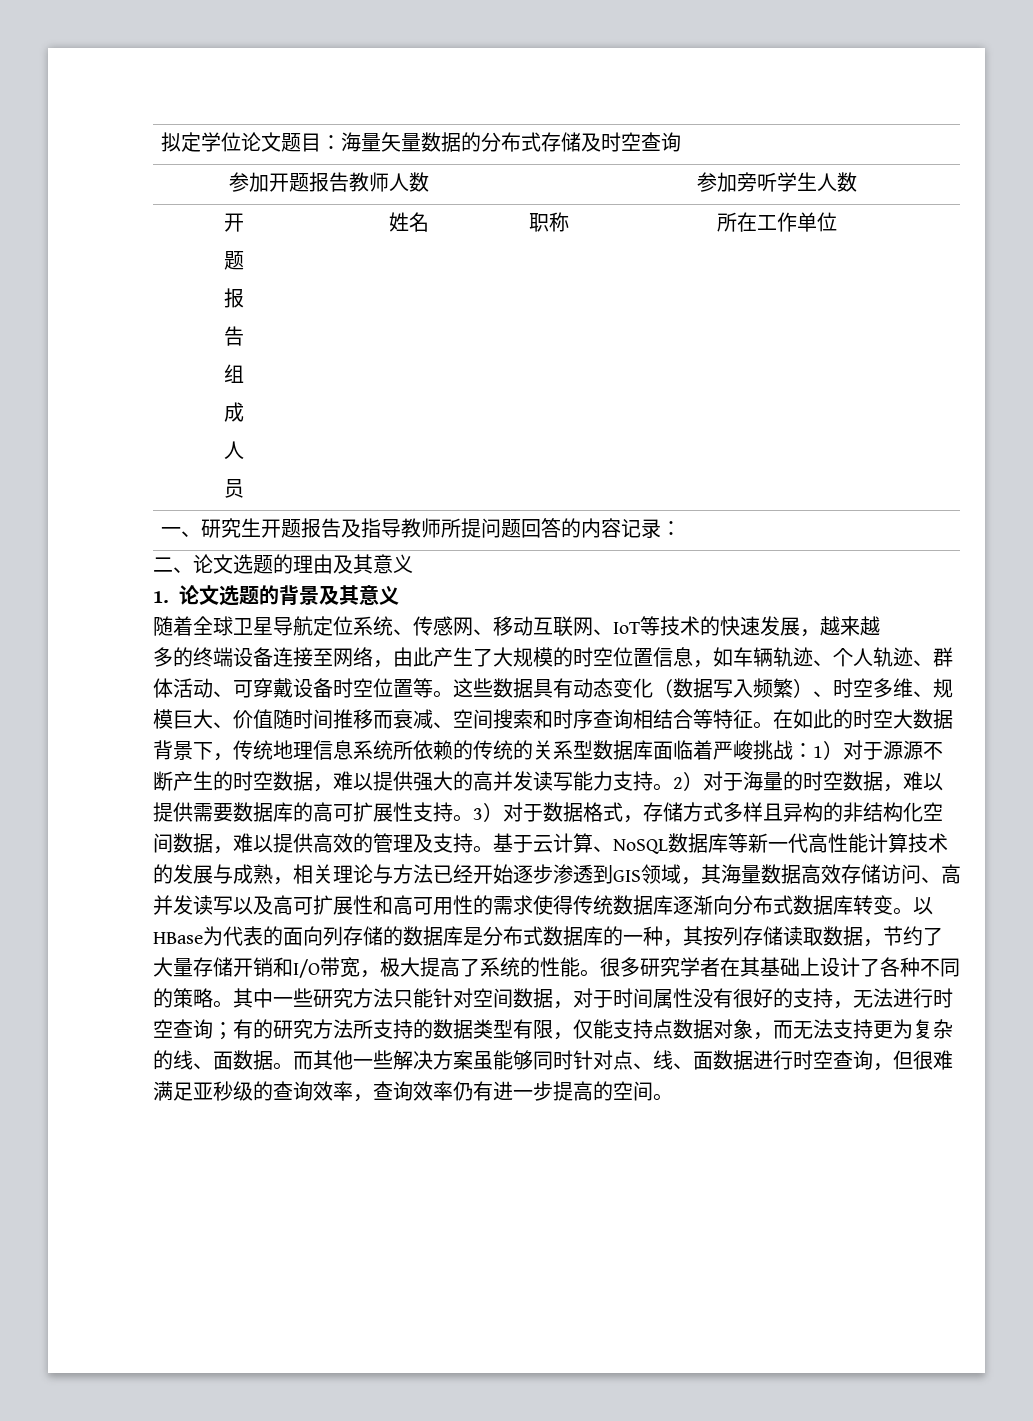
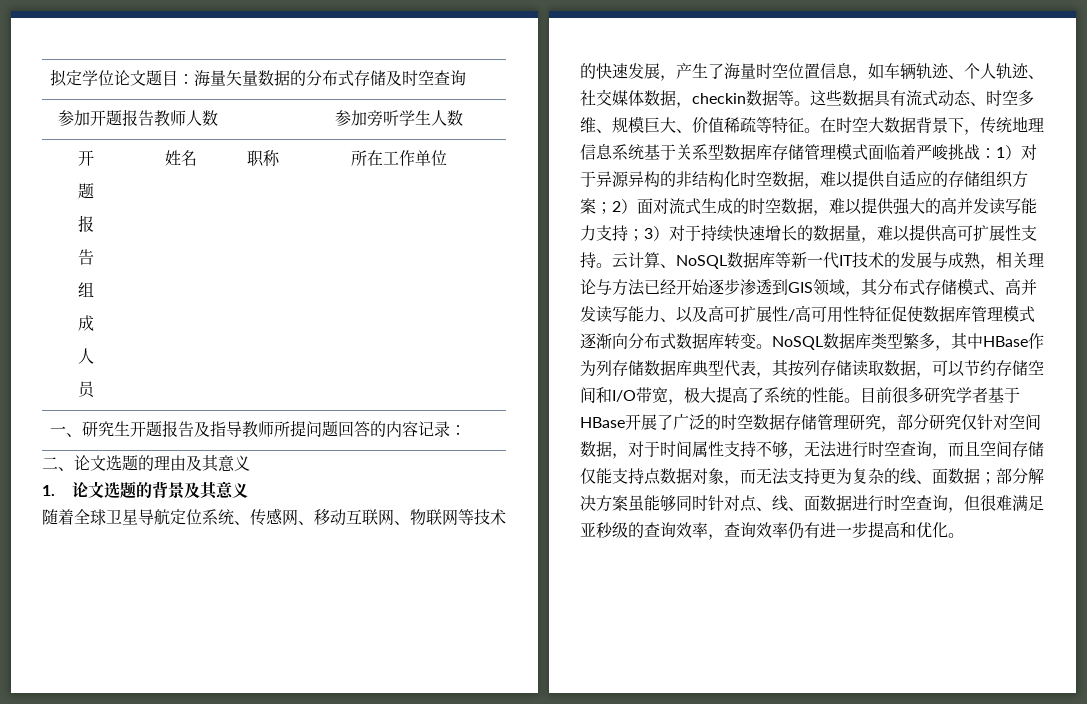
[613,622,640,634] IoT -> [410,509,458,526] 物联网
[820,616,880,636] [153,647,573,668] 越来越 // 多的终端设备连接至网络，由此产生了大规模的 -> [676,63,756,80] 产生了海量
[933,647,953,667] [153,678,813,698] 群体活动、可穿戴设备时空位置等。这些数据具有动态变化（数据写入频繁） -> [580,89,971,108] 社交媒体数据，checkin数据等。这些数据具有流式动态
[273,709,693,729] 随时间推移而衰减、空间搜索和时序查询相结合 -> [724,117,757,133] 稀疏
[793,709,853,729] 如此的 -> (836, 125) none
[393,740,653,760] 所依赖的传统的关系型数据库 -> [644,143,868,160] 基于关系型数据库存储管理模式
[883,740,943,760] [153,771,213,791] 源源不断产生 -> [596,170,1028,189] [580,198,733,214] 异源异构的非结构化时空数据，难以提供自适应的存储组织方案；2）面对流式生成
[653,771,943,792] [153,802,943,823] [153,833,533,854] 。2）对于海量的时空数据，难以提供需要数据库的高可扩展性支持。3）对于数据格式，存储方式多样且异构的非结构化空间数据，难以提供高效的管理及支持。基于 -> [628,224,1037,243] [580,252,612,268] ；3）对于持续快速增长的数据量，难以提供高可扩展性支持。
[808,833,908,853] 高性能计算 -> [839,255,853,266] IT
[721,864,921,884] 海量数据高效存储访问 -> [877,278,989,295] 分布式存储模式
(233, 905) none -> [628,306,676,322] 能力、
[373,895,393,915] 和 -> [788,309,795,321] /
[473,895,673,915] 的需求使得传统数据库 -> [859,305,1035,323] 特征促使数据库管理模式
[913,897,933,915] [153,926,663,946] 以HBase为代表的面向列存储的数据库是分布式数据库的一种 -> [772,333,1044,351] [580,360,756,377] NoSQL数据库类型繁多，其中HBase作为列存储数据库典型代表
[883,926,943,946] [153,957,273,977] 节约了大量存储开销 -> [932,360,1044,377] [580,387,596,403] 可以节约存储空间
(600, 973) none -> [860,387,892,403] 目前
[720,957,960,977] [153,988,433,1008] 在其基础上设计了各种不同的策略。其中一些研究方法只能 -> [988,387,1020,403] [580,414,977,432] 基于HBase开展了广泛的时空数据存储管理研究，部分研究仅
[693,988,833,1008] 没有很好的支持 -> [724,441,788,458] 支持不够
[213,1019,573,1040] ；有的研究方法所支持的数据类型有限， -> [932,441,1044,459] ，而且空间存储
[273,1050,393,1070] 。而其他一些 -> [980,468,1028,484] ；部分
[593,1081,653,1101] 的空间 -> [900,522,948,538] 和优化

